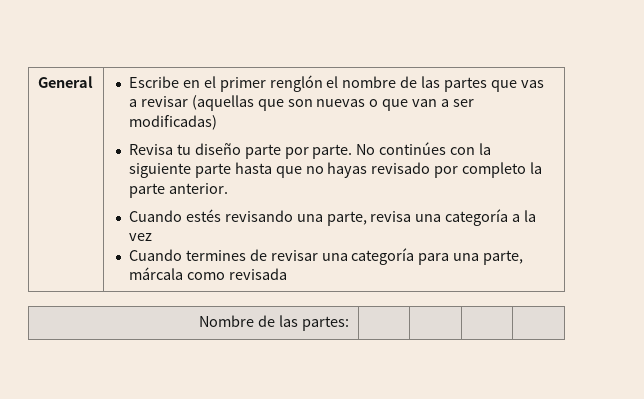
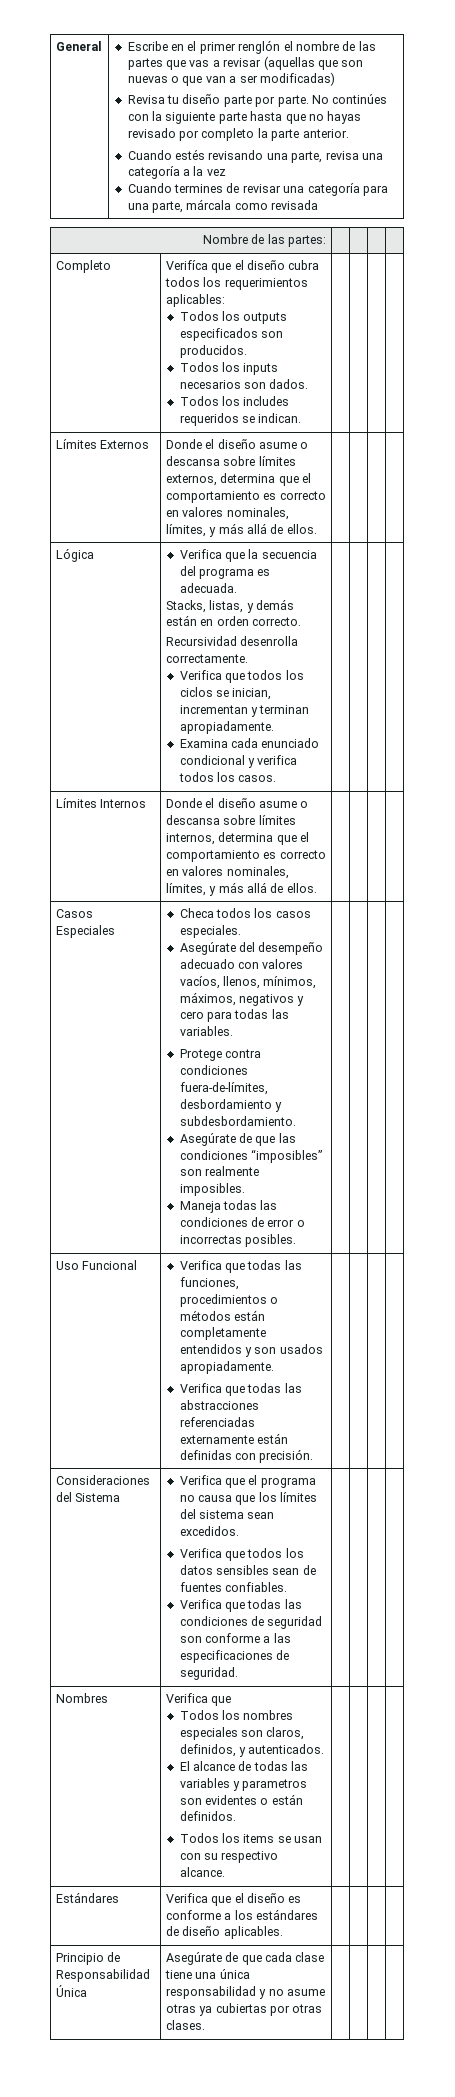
(350, 323) none -> [55,260,111,273] [165,260,320,273] [164,277,308,290] [165,294,225,307] [179,311,288,324] [179,328,284,341] [179,345,247,358] [179,362,279,375] [179,379,309,389] [179,396,290,406] [179,413,302,426] [55,439,150,449] [165,439,309,449] [165,456,296,466] [165,473,312,486] [165,491,326,503] [165,507,289,520] [165,523,317,537] [55,548,94,562] [179,549,317,562] [179,566,271,579] [179,583,237,593] [165,599,295,613] [165,615,302,626] [165,636,299,646] [165,654,248,663] [179,670,304,683] [179,687,272,700] [179,705,310,717] [179,721,274,734] [179,738,320,748] [179,755,298,768] [178,772,277,782] [55,798,147,808] [165,798,309,808] [165,815,296,825] [165,832,310,845] [165,850,326,862] [165,866,289,879] [165,882,317,896] [55,909,93,918] [55,925,115,938] [179,908,311,918] [179,925,241,938] [179,942,324,955] [179,959,304,969] [179,976,317,989] [179,992,305,1006] [179,1009,289,1022] [179,1026,233,1036] [179,1049,262,1061] [179,1065,248,1075] [179,1082,268,1095] [179,1099,283,1112] [179,1116,296,1126] [179,1133,296,1146] [179,1149,323,1163] [179,1166,260,1176] [179,1183,245,1196] [179,1200,278,1213] [179,1217,305,1227] [179,1234,297,1247] [55,1260,138,1270] [179,1260,302,1273] [179,1277,239,1290] [179,1294,279,1307] [179,1310,266,1321] [179,1327,266,1340] [179,1344,323,1357] [179,1361,274,1374] [179,1383,302,1396] [179,1400,259,1410] [179,1417,255,1427] [179,1433,289,1444] [179,1449,314,1463] [55,1475,150,1485] [55,1492,121,1502] [179,1475,316,1488] [179,1492,318,1505] [179,1509,275,1519] [179,1526,239,1536] [179,1548,304,1561] [179,1565,316,1575] [179,1582,288,1592] [179,1599,302,1612] [179,1616,323,1629] [179,1633,291,1643] [179,1650,290,1663] [179,1667,238,1680] [55,1693,108,1703] [165,1693,232,1706] [179,1710,294,1720] [179,1727,305,1740] [179,1744,325,1757] [179,1761,309,1771] [179,1778,308,1791] [179,1794,303,1805] [179,1811,236,1821] [179,1833,323,1843] [179,1851,279,1863] [179,1867,225,1877] [55,1892,119,1903] [165,1893,302,1906] [165,1909,319,1920] [165,1926,283,1939] [55,1952,121,1965] [55,1969,150,1982] [55,1985,87,1997] [165,1952,325,1965] [164,1969,250,1979] [165,1986,326,1999] [165,2003,323,2016] [165,2020,205,2030] // Completo | Verifíca que el diseño cubra todos los requerimientos aplicables: // Todos los outputs especificados son producidos. // Todos los inputs necesarios son dados. // Todos los includes requeridos se indican. | | | | // Límites Externos | Donde el diseño asume o descansa sobre límites externos, determina que el comportamiento es correcto en valores nominales, límites, y más allá de ellos. | | | | // Lógica | Verifica que la secuencia del programa es adecuada. // Stacks, listas, y demás están en orden correcto. // Recursividad desenrolla correctamente. // Verifica que todos los ciclos se inician, incrementan y terminan apropiadamente. // Examina cada enunciado condicional y verifica todos los casos. | | | | // Límites Internos | Donde el diseño asume o descansa sobre límites internos, determina que el comportamiento es correcto en valores nominales, límites, y más allá de ellos. | | | | // Casos Especiales | Checa todos los casos especiales. // Asegúrate del desempeño adecuado con valores vacíos, llenos, mínimos, máximos, negativos y cero para todas las variables. // Protege contra condiciones fuera-de-límites, desbordamiento y subdesbordamiento. // Asegúrate de que las condiciones “imposibles” son realmente imposibles. // Maneja todas las condiciones de error o incorrectas posibles. | | | | // Uso Funcional | Verifica que todas las funciones, procedimientos o métodos están completamente entendidos y son usados apropiadamente. // Verifica que todas las abstracciones referenciadas externamente están definidas con precisión. | | | | // Consideraciones del Sistema | Verifica que el programa no causa que los límites del sistema sean excedidos. // Verifica que todos los datos sensibles sean de fuentes confiables. // Verifica que todas las condiciones de seguridad son conforme a las especificaciones de seguridad. | | | | // Nombres | Verifica que // Todos los nombres especiales son claros, definidos, y autenticados. // El alcance de todas las variables y parametros son evidentes o están definidos. // Todos los items se usan con su respectivo alcance. | | | | // Estándares | Verifica que el diseño es conforme a los estándares de diseño aplicables. | | | | // Principio de Responsabilidad Única | Asegúrate de que cada clase tiene una única responsabilidad y no asume otras ya cubiertas por otras clases. | | | |

